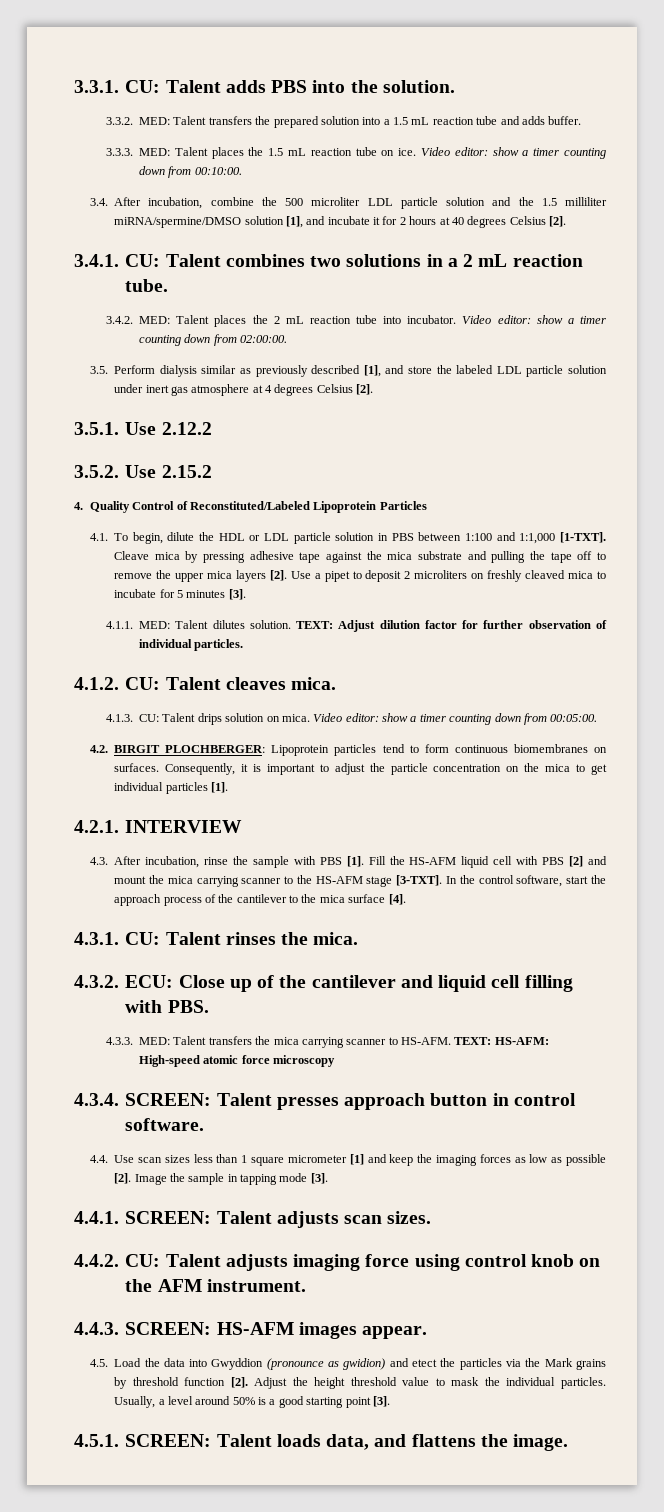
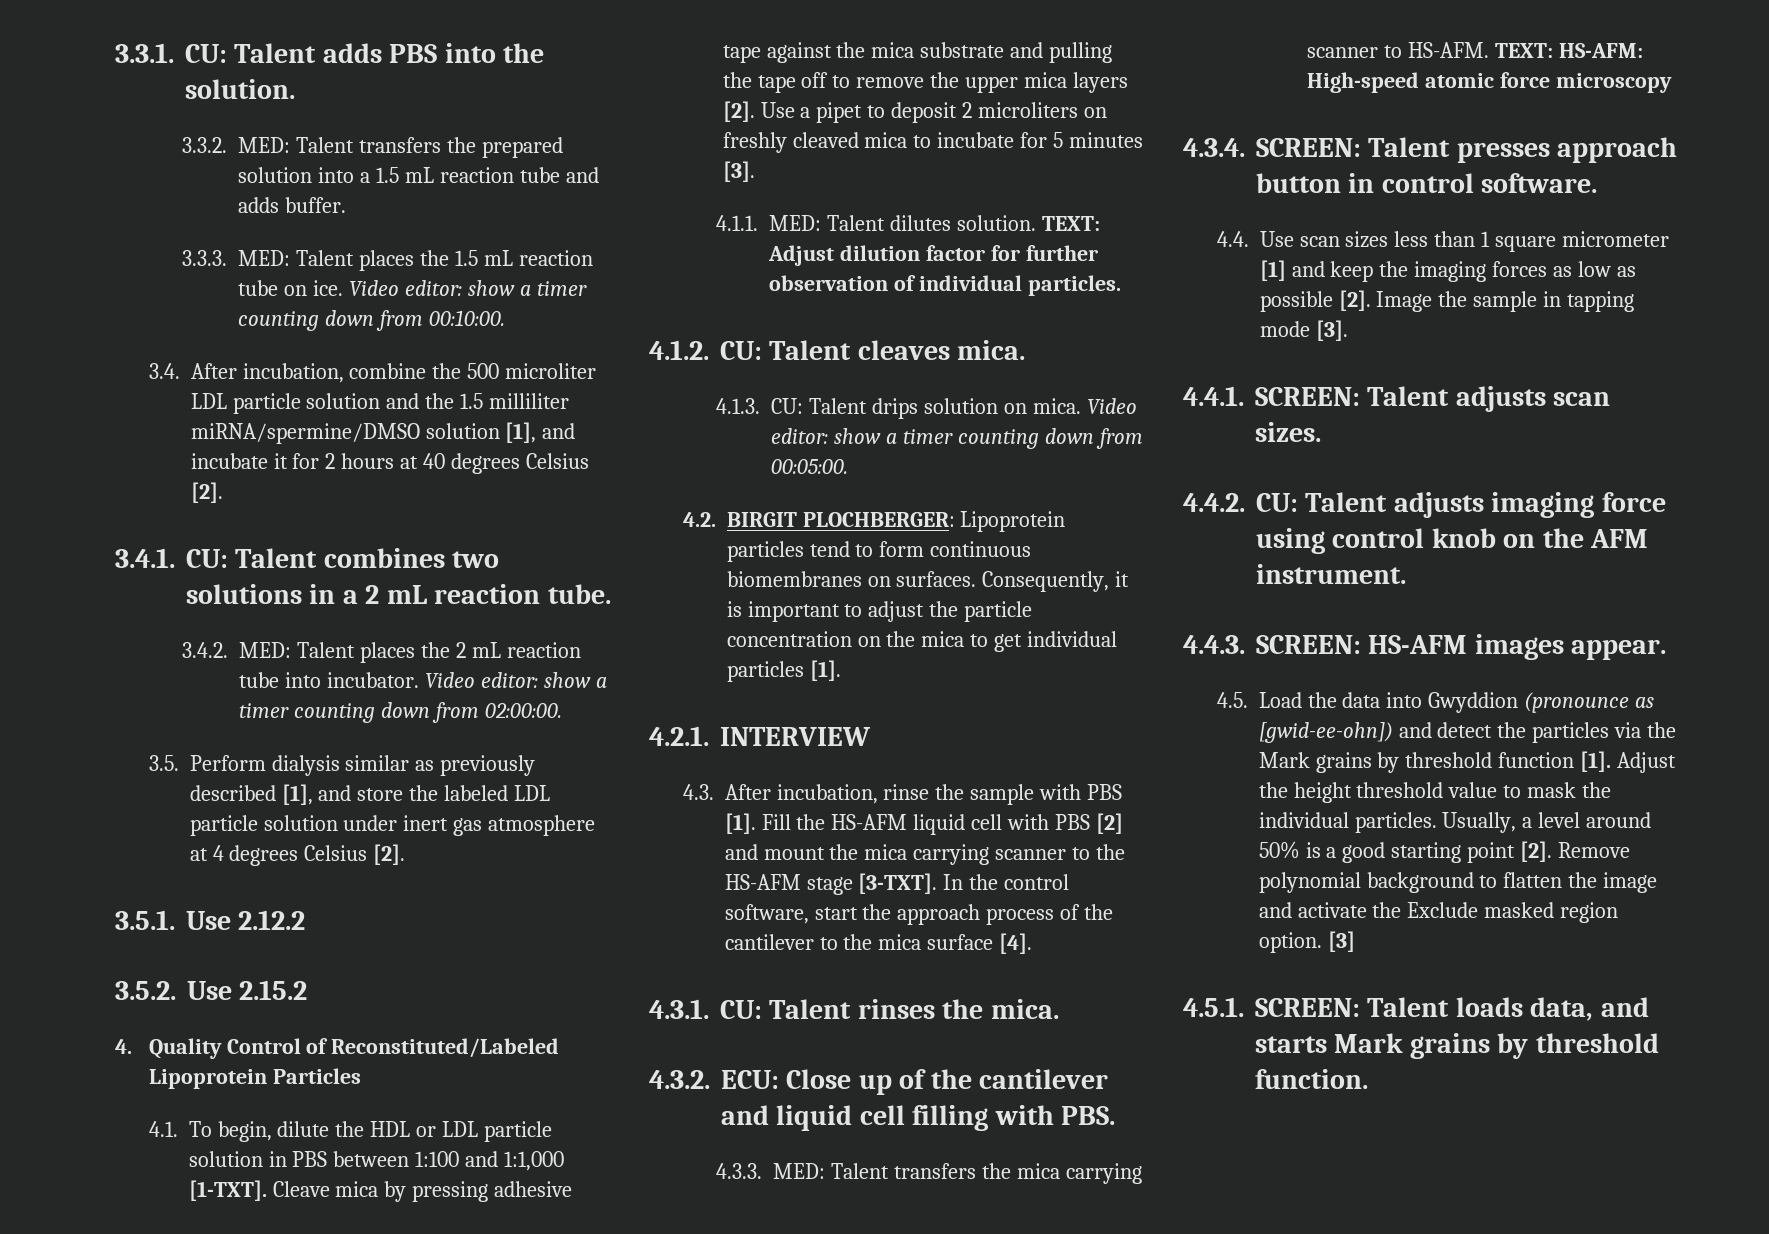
[343,1358,438,1370] gwidion) and etect -> [1258,722,1493,743] [gwid-ee-ohn]) and detect
[230,1377,248,1388] [2]. -> [1580,751,1612,772] [1].
[372,1396,390,1407] [3]. -> [1520,841,1631,862] [1258,872,1658,893] [1258,902,1619,923] [1258,931,1355,953] [2]. Remove polynomial background to flatten the image and activate the Exclude masked region option. [3]
[411,1434,569,1451] flattens the image. -> [1255,1033,1659,1059] [1255,1069,1368,1089] starts Mark grains by threshold function.

